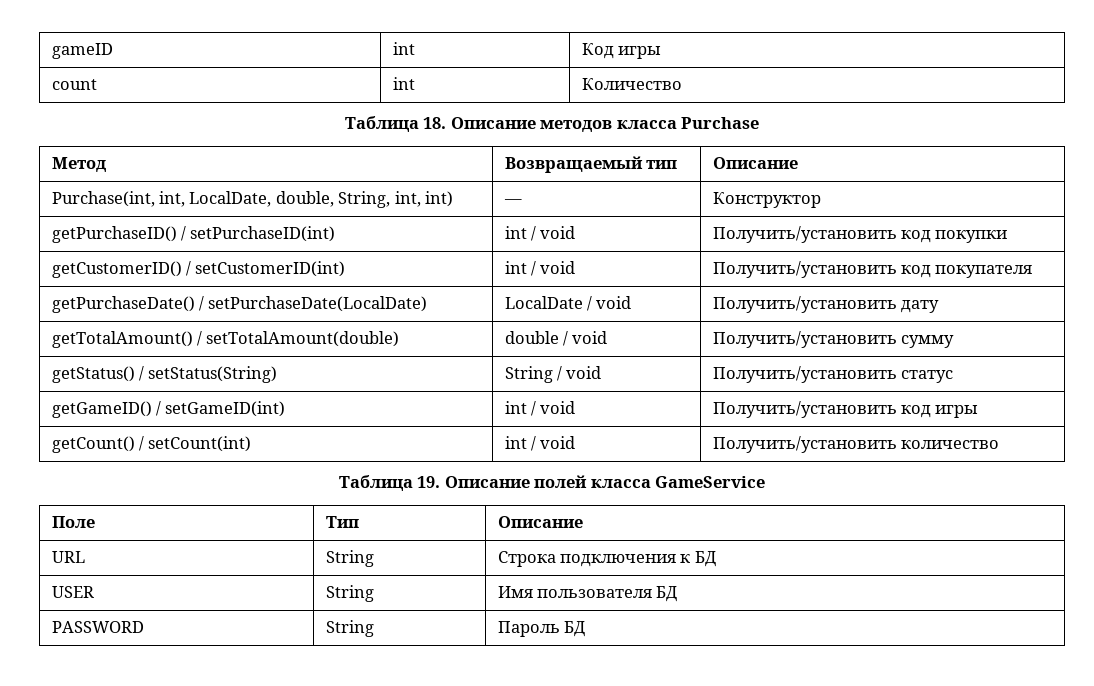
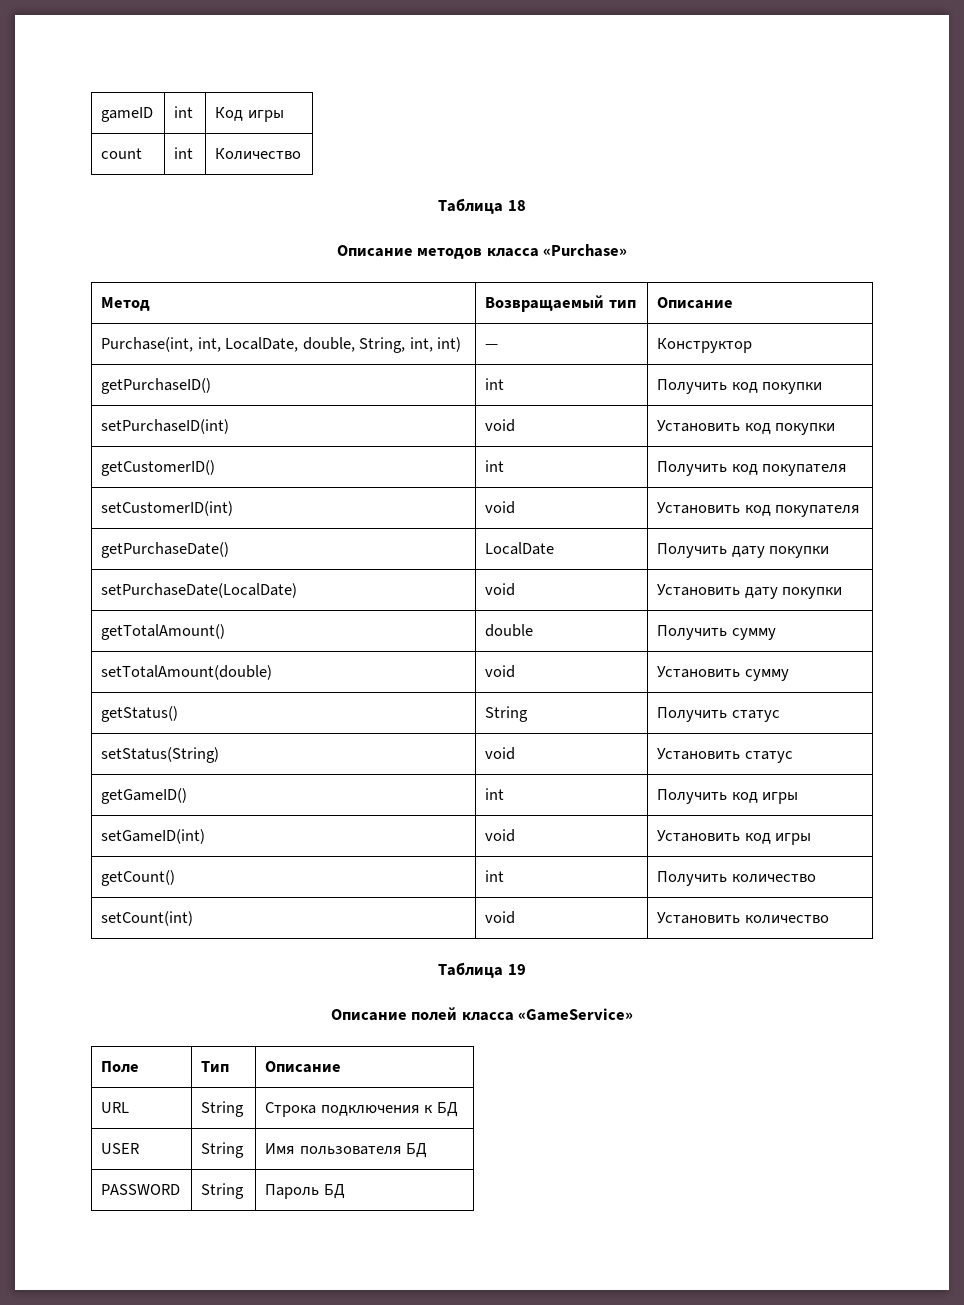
[423,117,447,129] 18. -> [507,200,526,211] 18 //
[681,117,760,129] Purchase -> [543,244,628,257] «Purchase»
[180,226,186,241] / -> [485,378,505,390] [657,379,823,394] | int | Получить код покупки //
[504,226,576,241] [712,226,897,243] int / void | Получить/установить -> [485,419,516,432] [657,420,741,432] void | Установить
[185,261,191,276] / -> [485,460,505,472] [657,461,848,476] | int | Получить код покупателя //
[504,261,576,276] [712,261,897,278] int / void | Получить/установить -> [485,501,516,514] [657,502,741,514] void | Установить
[198,296,204,311] / -> [485,542,555,555] [657,543,830,558] | LocalDate | Получить дату покупки //
[504,296,632,311] [712,296,939,313] LocalDate / void | Получить/установить дату -> [485,583,516,596] [657,584,843,599] void | Установить дату покупки
[196,331,202,346] / -> [485,624,534,637] [657,625,776,640] | double | Получить сумму //
[504,331,608,346] [712,331,897,348] double / void | Получить/установить -> [485,665,516,678] [657,666,741,678] void | Установить
[138,366,144,381] / -> [485,706,529,722] [657,707,780,722] | String | Получить статус //
[504,366,602,383] [712,366,897,383] String / void | Получить/установить -> [485,747,516,760] [657,748,741,760] void | Установить
[155,401,161,416] / -> [485,788,505,800] [657,789,799,804] | int | Получить код игры //
[504,401,576,416] [712,401,897,418] int / void | Получить/установить -> [485,829,516,842] [657,830,741,842] void | Установить
[138,436,144,451] / -> [485,870,505,882] [657,871,816,886] | int | Получить количество //
[504,436,576,451] [712,436,897,453] int / void | Получить/установить -> [485,911,516,924] [657,912,741,924] void | Установить
[417,476,441,488] 19. -> [507,964,526,975] 19 //
[655,476,766,488] GameService -> [518,1008,634,1021] «GameService»

